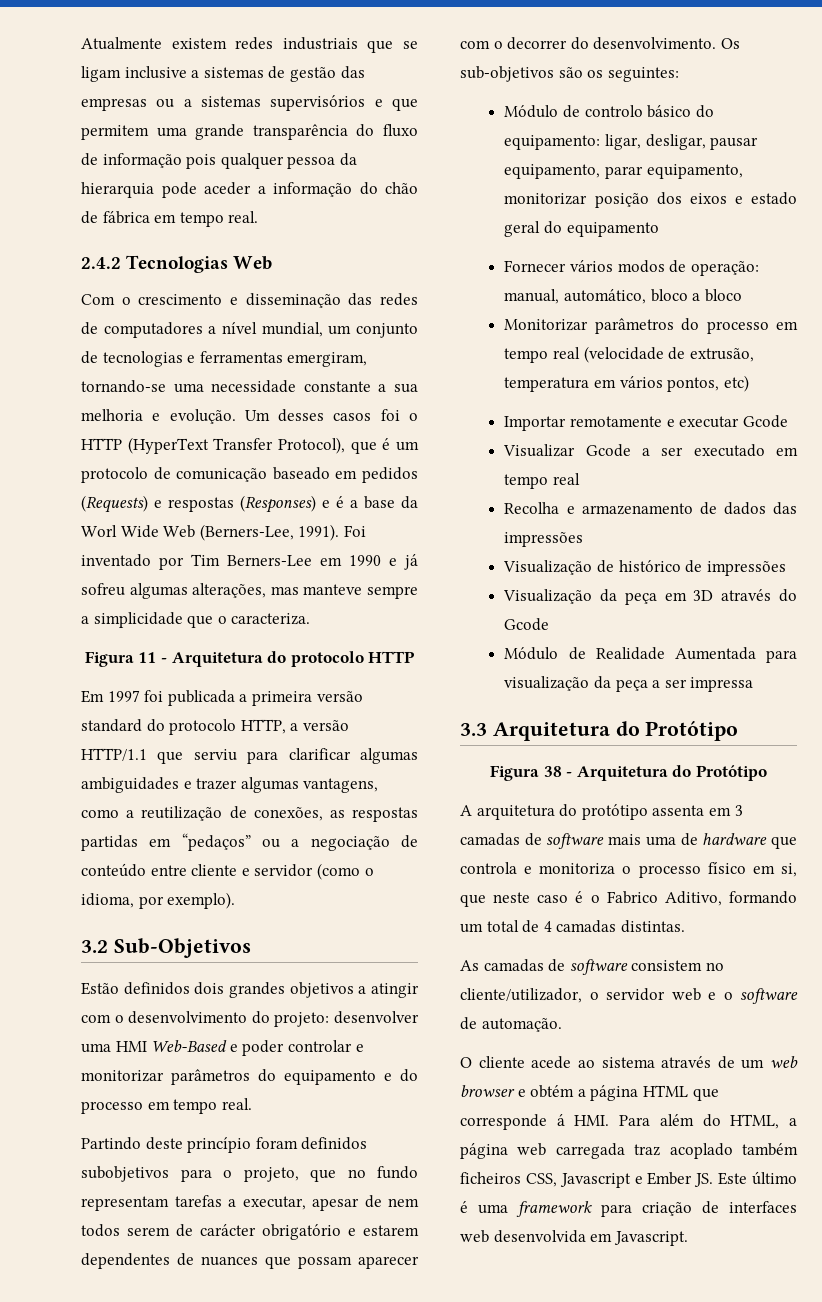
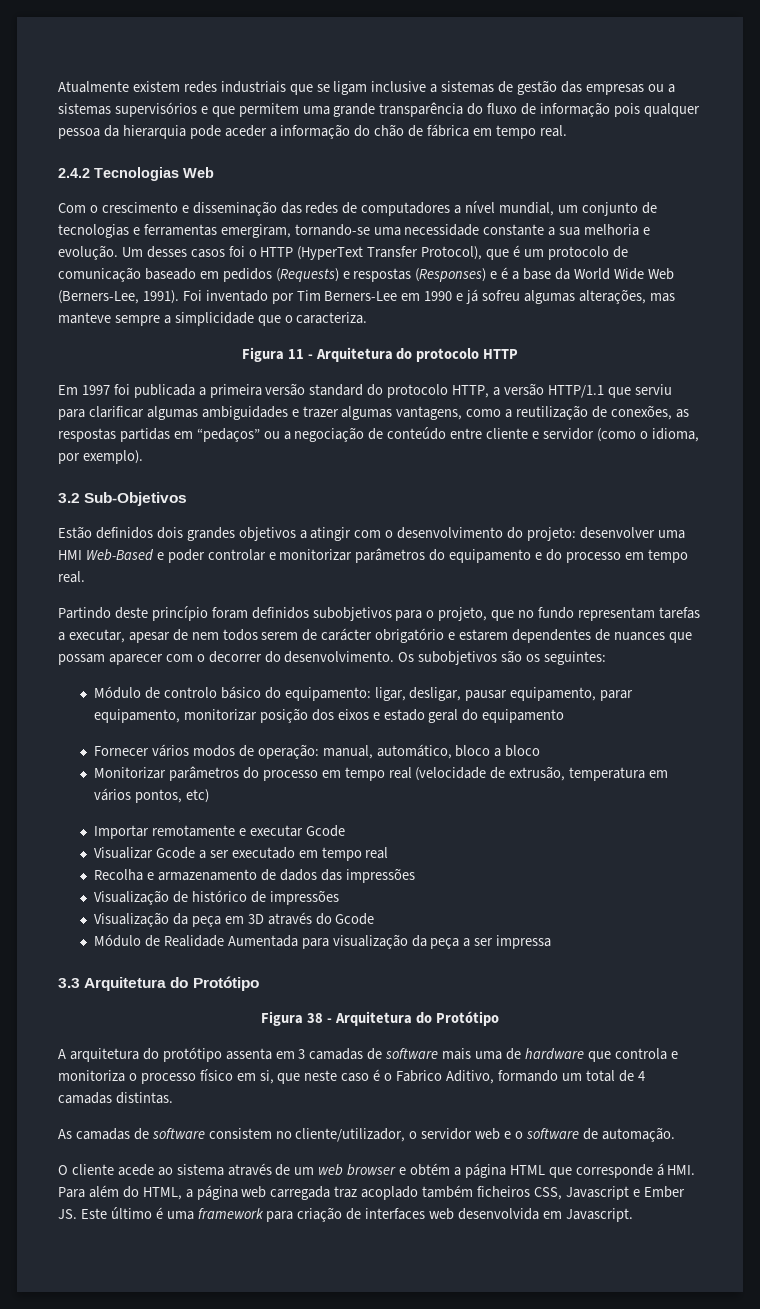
[81,525,117,537] Worl -> [573,268,610,280] World
[460,66,554,82] sub-objetivos -> [418,651,498,665] subobjetivos

